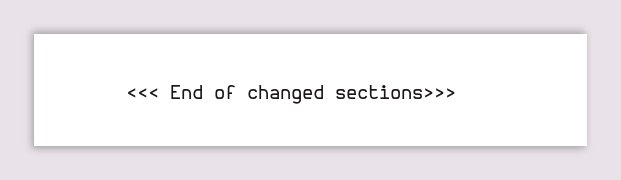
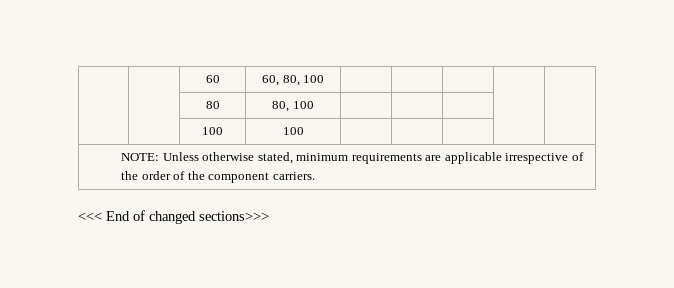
(126, 93) none -> [205,75,220,83] [261,75,325,86] [205,101,220,109] [272,101,314,112] [202,127,223,135] [282,127,304,135] [121,152,584,164] [121,171,315,183] | | 60 | 60, 80, 100 | | | | | // | | 80 | 80, 100 | | | | | // | | 100 | 100 | | | | | // NOTE: Unless otherwise stated, minimum requirements are applicable irrespective of the order of the component carriers. //

